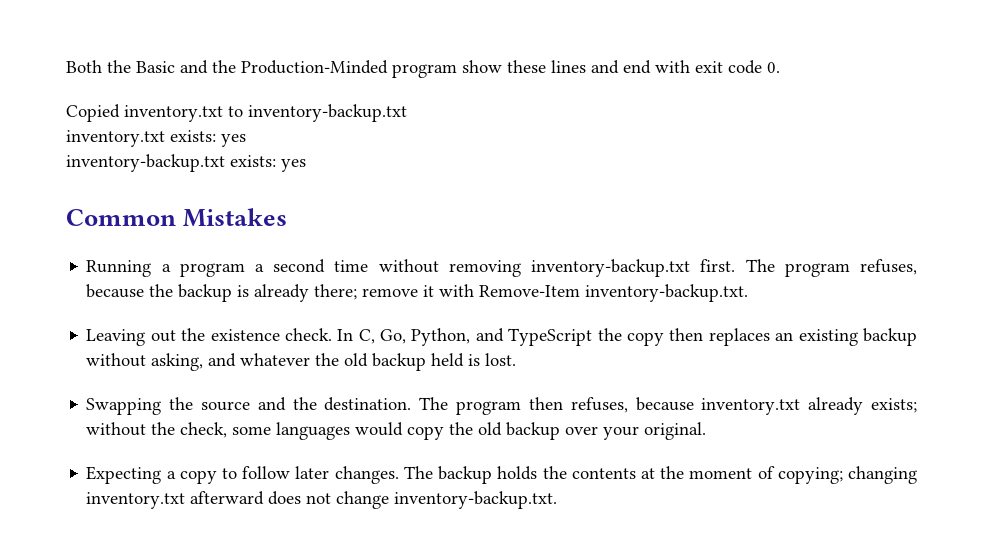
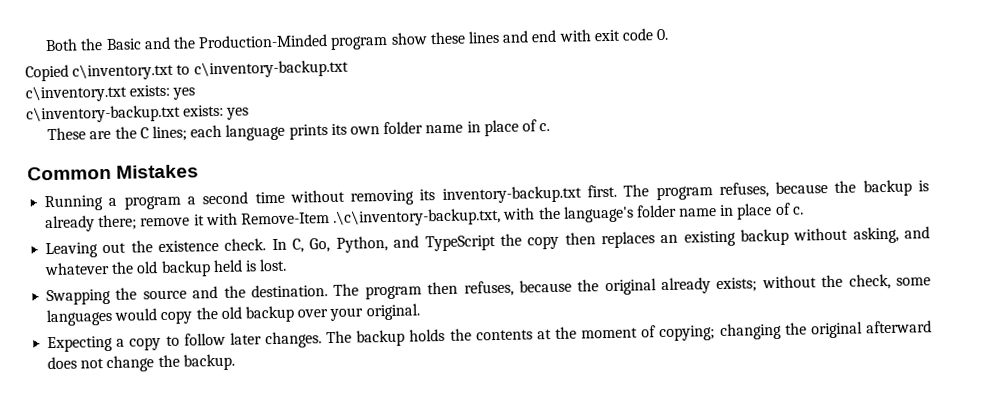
[124,104,407,122] [66,130,246,147] [66,154,306,172] inventory.txt to inventory-backup.txt // inventory.txt exists: yes // inventory-backup.txt exists: yes -> [72,59,349,81] [25,84,196,103] [26,104,250,124] [47,119,551,142] c\inventory.txt to c\inventory-backup.txt // c\inventory.txt exists: yes // c\inventory-backup.txt exists: yes // These are the C lines; each language prints its own folder name in place of c.
(521, 268) none -> [419,189,436,201] its
[585,284,749,302] inventory-backup.txt. -> [333,202,804,227] .\c\inventory-backup.txt, with the language's folder name in place of c.
[701,398,801,415] inventory.txt -> [577,278,657,296] the original
[86,492,186,509] inventory.txt -> [784,321,863,339] the original
[394,491,558,509] inventory-backup.txt. -> [157,353,235,371] the backup.

